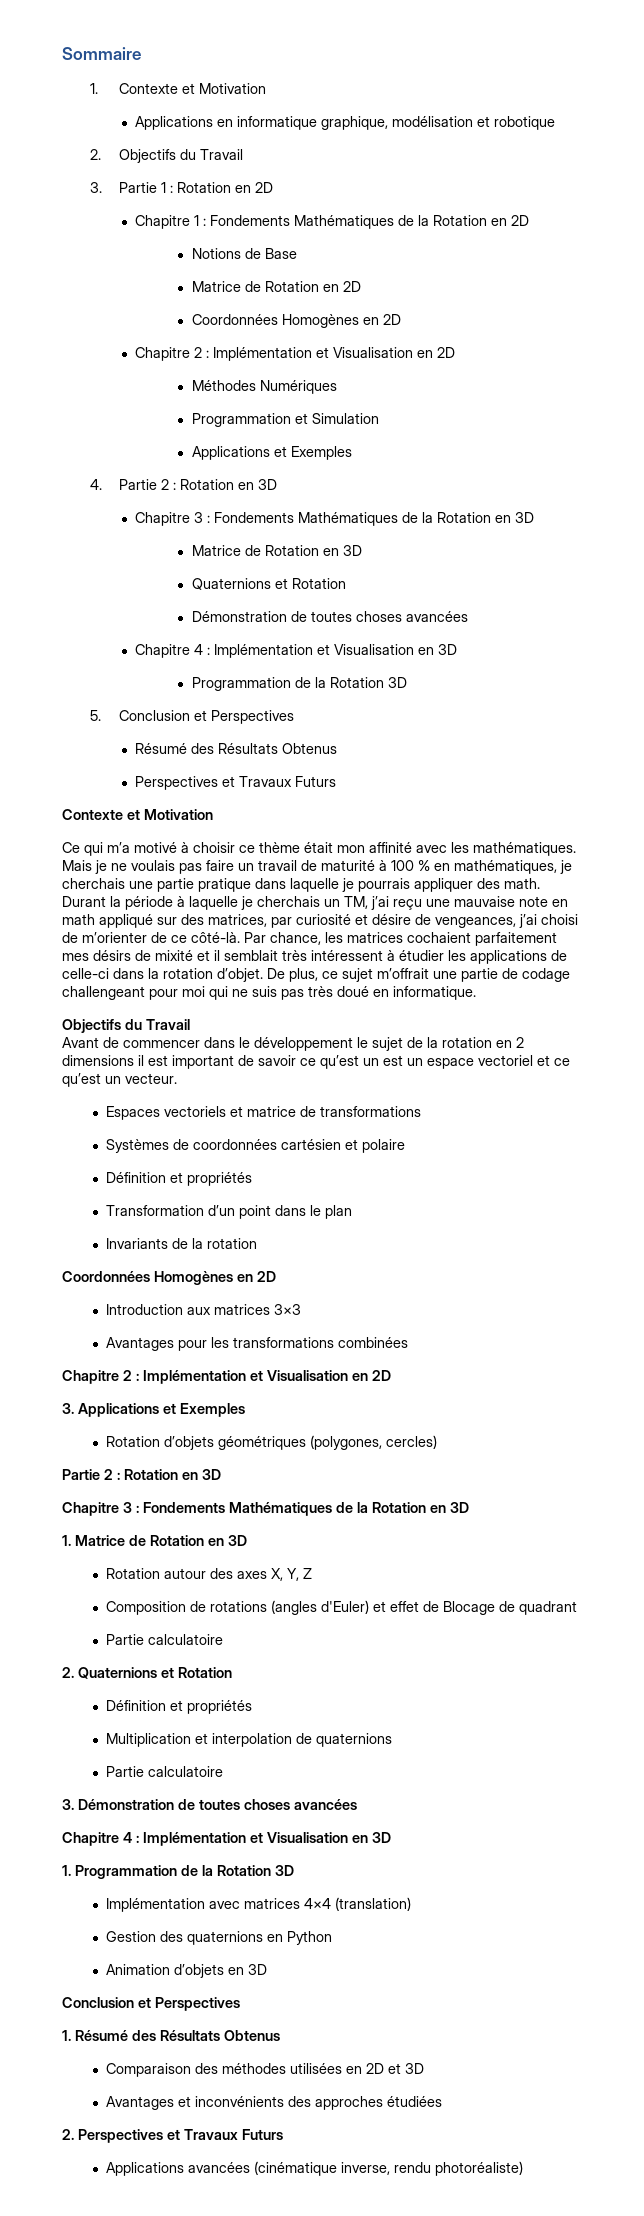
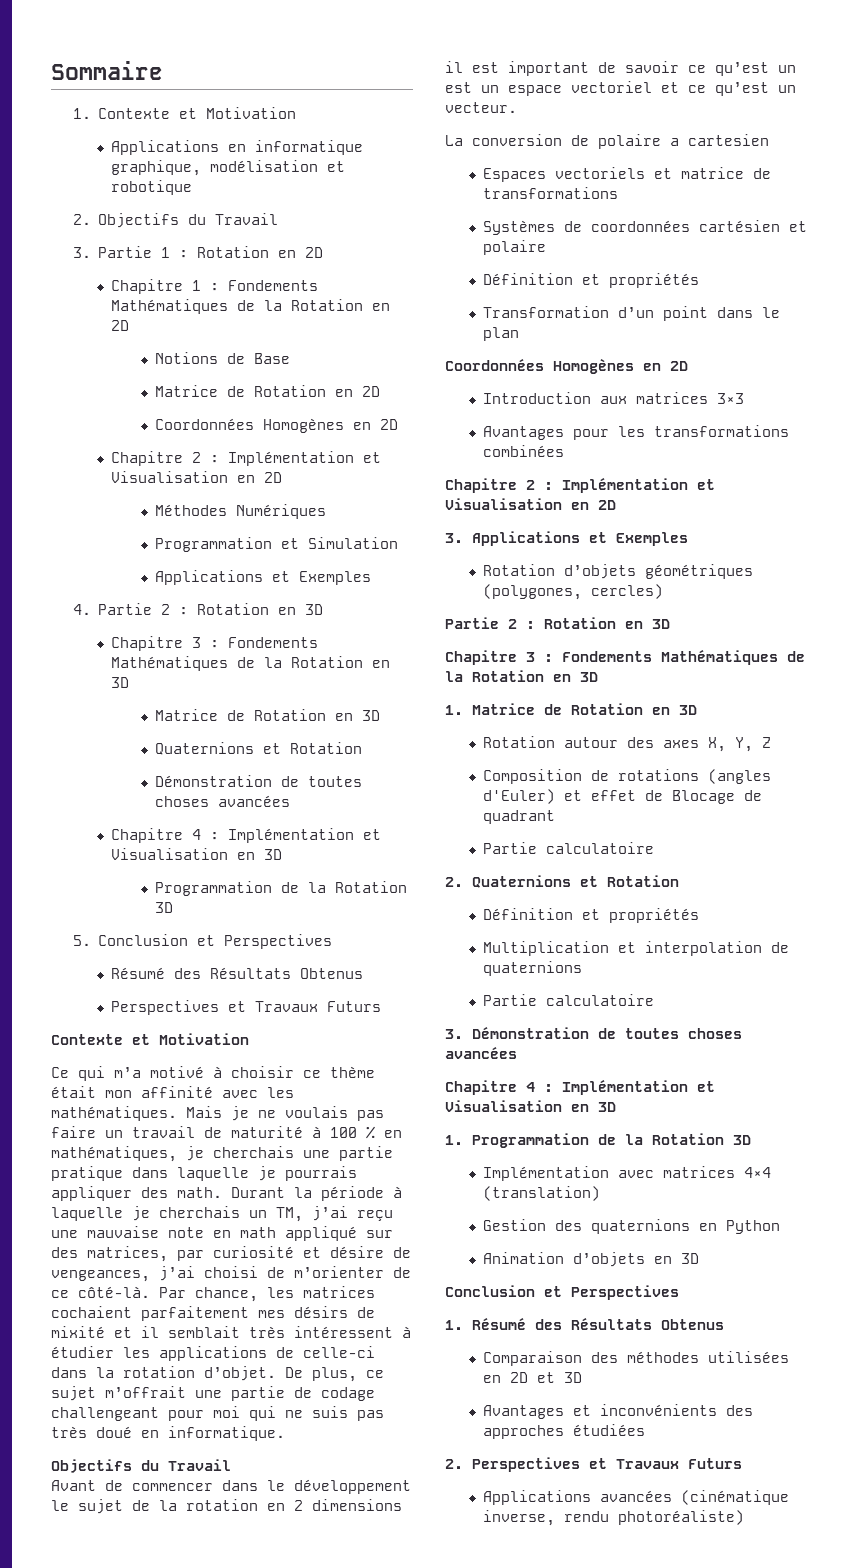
(177, 1078) none -> [445,134,769,149] // La conversion de polaire a cartesien
[106,1238,258,1249] // Invariants de la rotation -> (519, 334) none

